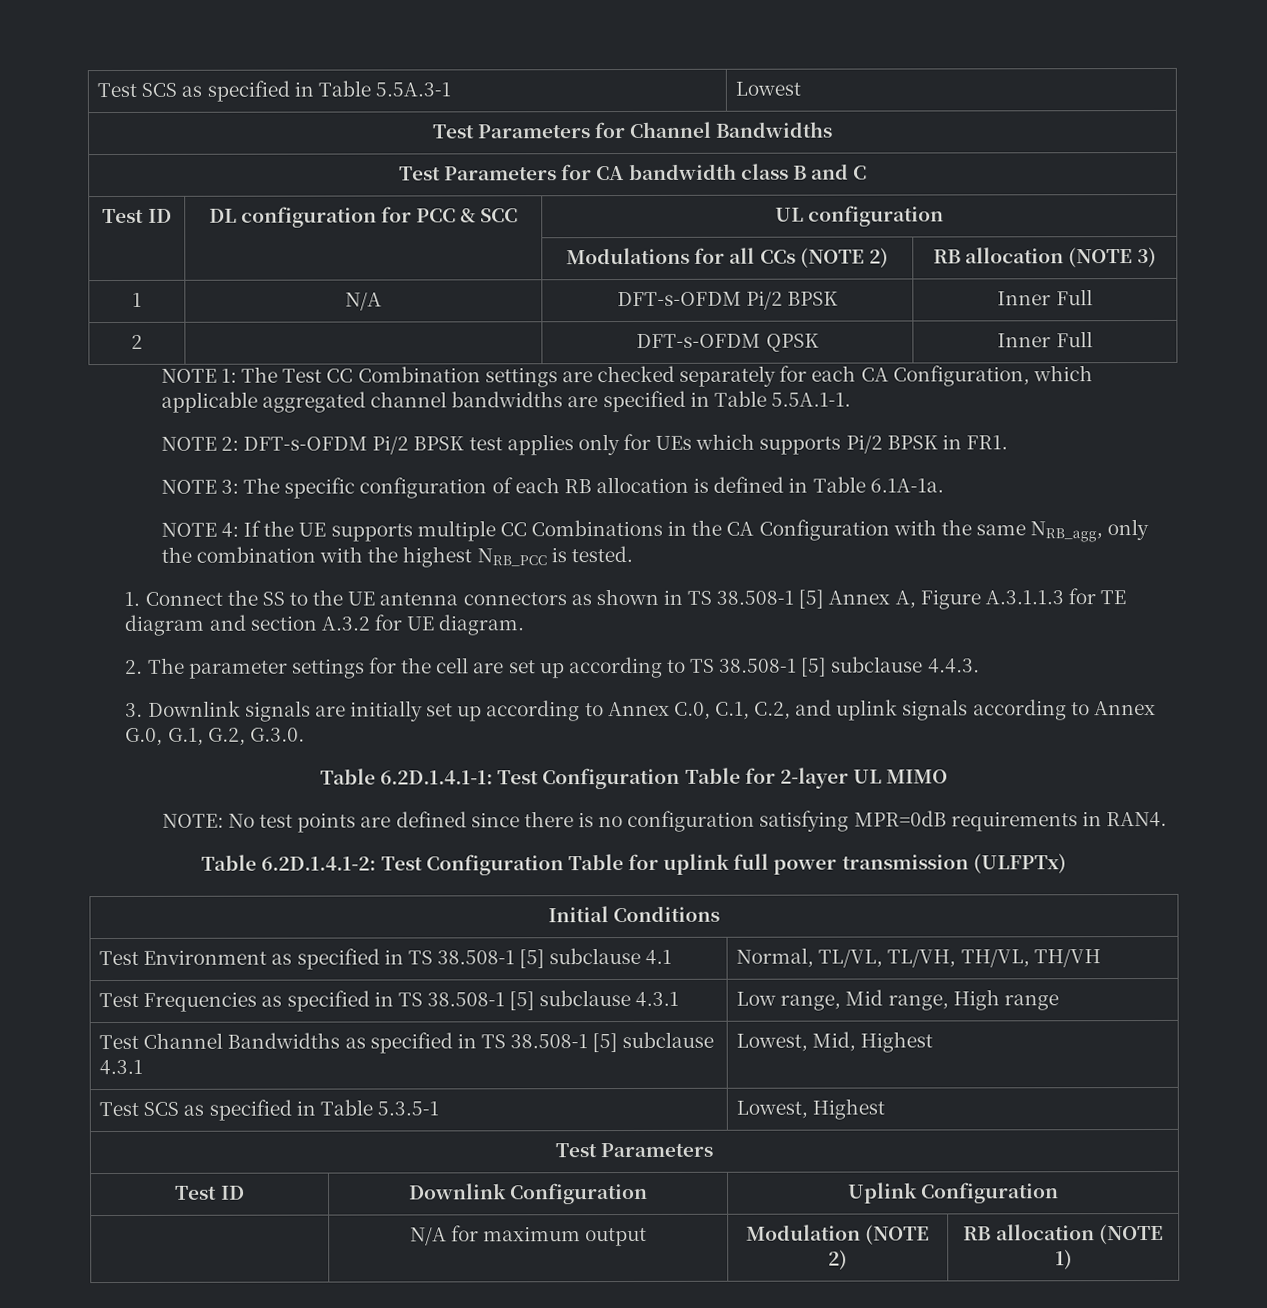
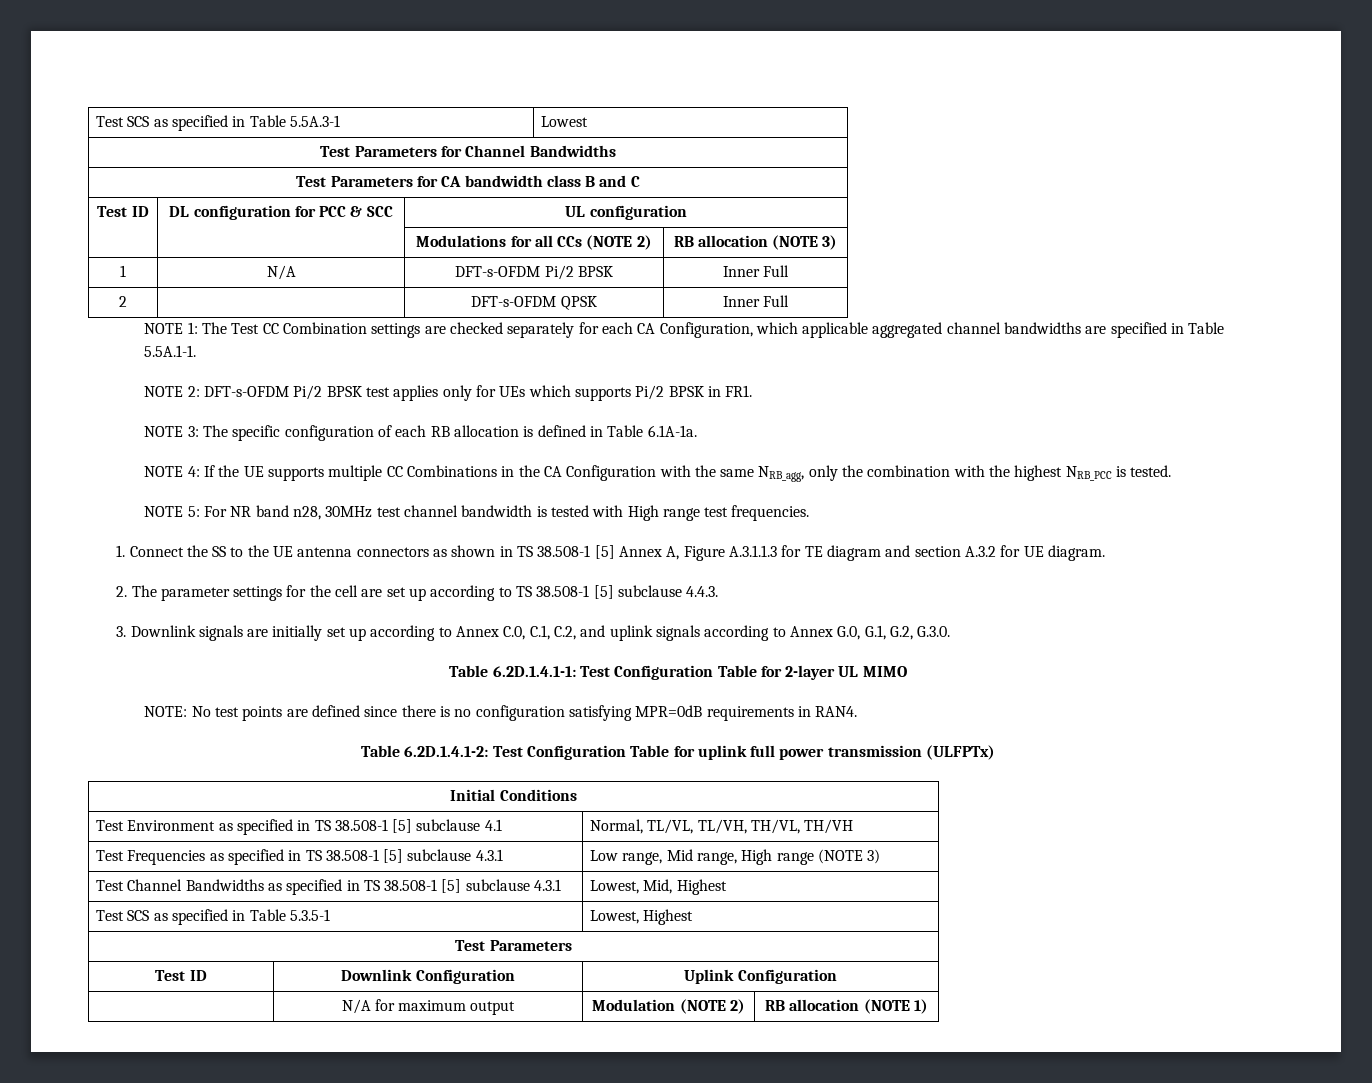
(633, 554) none -> [144,505,810,521] // NOTE 5: For NR band n28, 30MHz test channel bandwidth is tested with High range test frequencies.
(1059, 1002) none -> [817,849,881,864] (NOTE 3)

